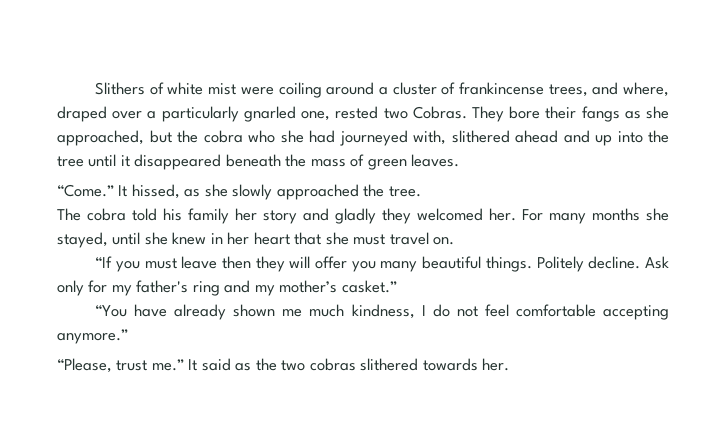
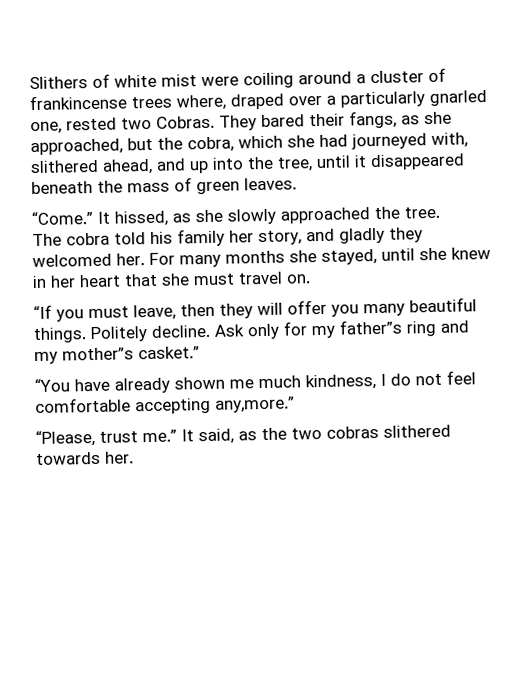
[548,82,619,97] trees, and -> [131,96,172,109] trees
[509,106,620,122] bore their fangs -> [261,110,397,129] bared their fangs,
[203,130,275,143] cobra who -> [187,135,283,153] cobra, which
[515,130,558,143] ahead -> [102,158,153,175] ahead,
[57,156,84,167] tree -> [277,157,313,172] tree,
[263,210,297,224] story -> [258,230,302,246] story,
[181,256,218,269] leave -> [133,304,176,321] leave,
[136,280,189,293] father's -> [339,319,402,335] father”s
[279,280,338,293] mother’s -> [62,347,134,361] mother”s
[57,329,128,344] anymore.” -> [215,396,295,413] any,more.”
[201,358,231,371] said -> [198,428,234,445] said,

